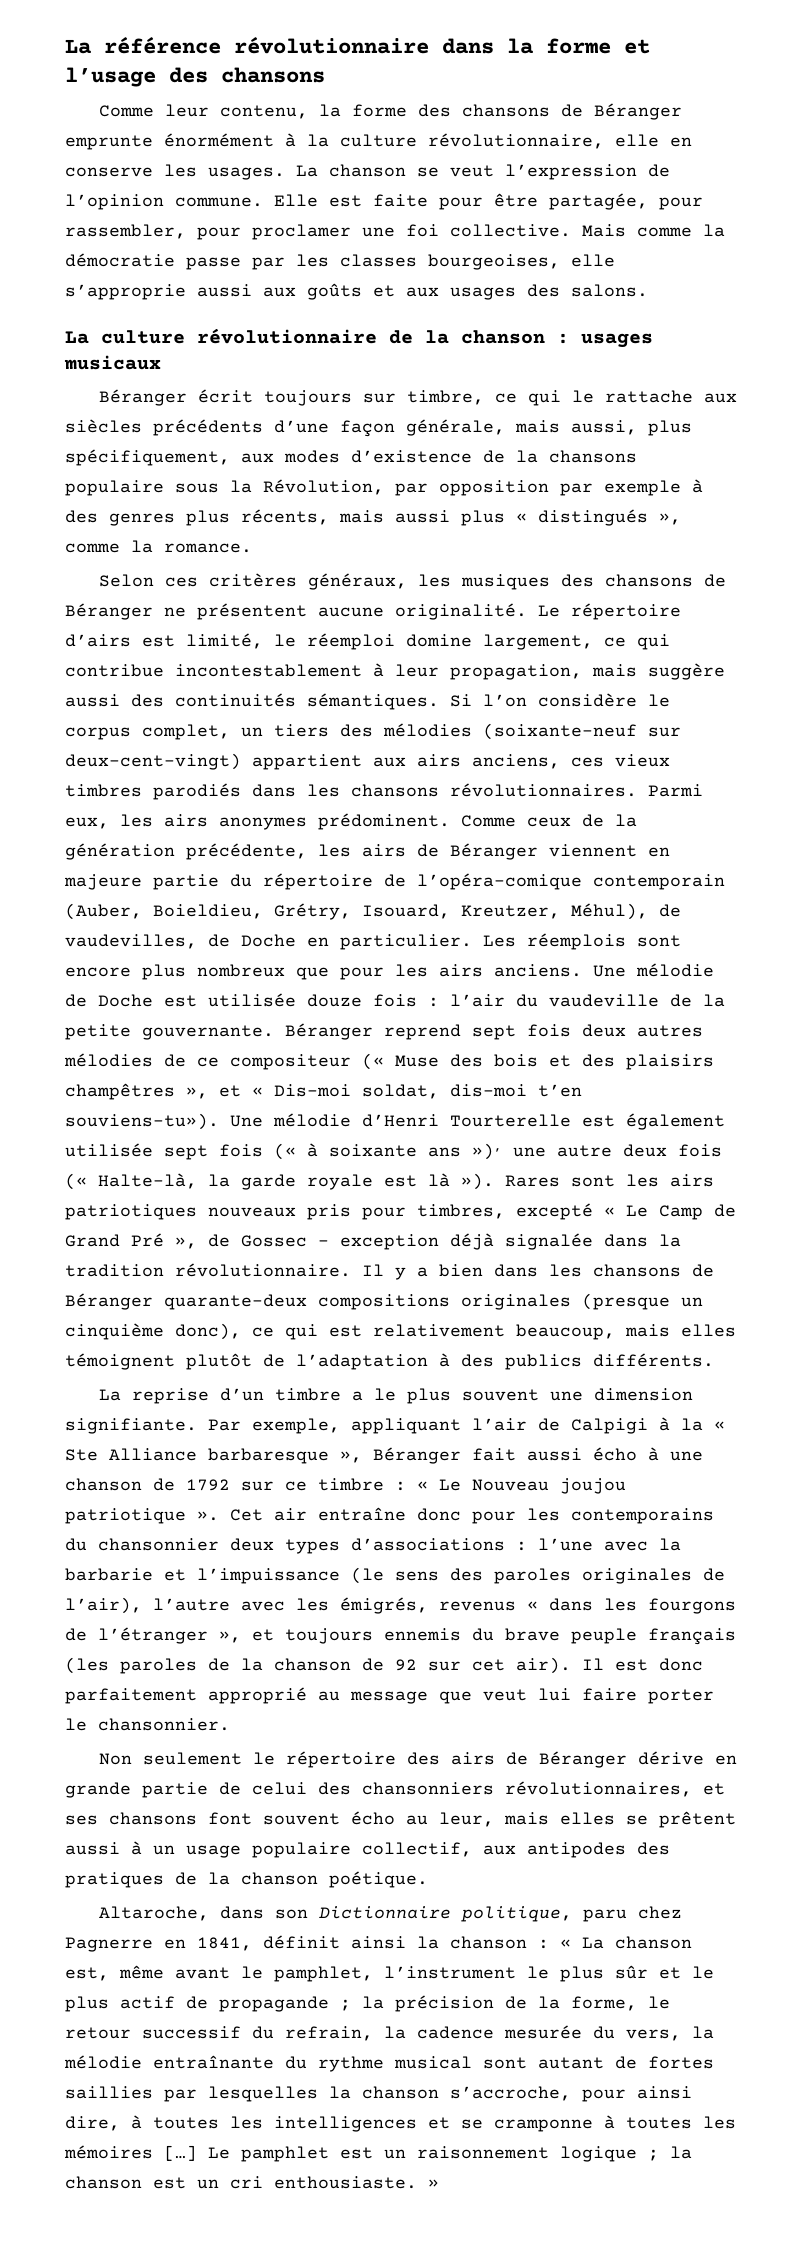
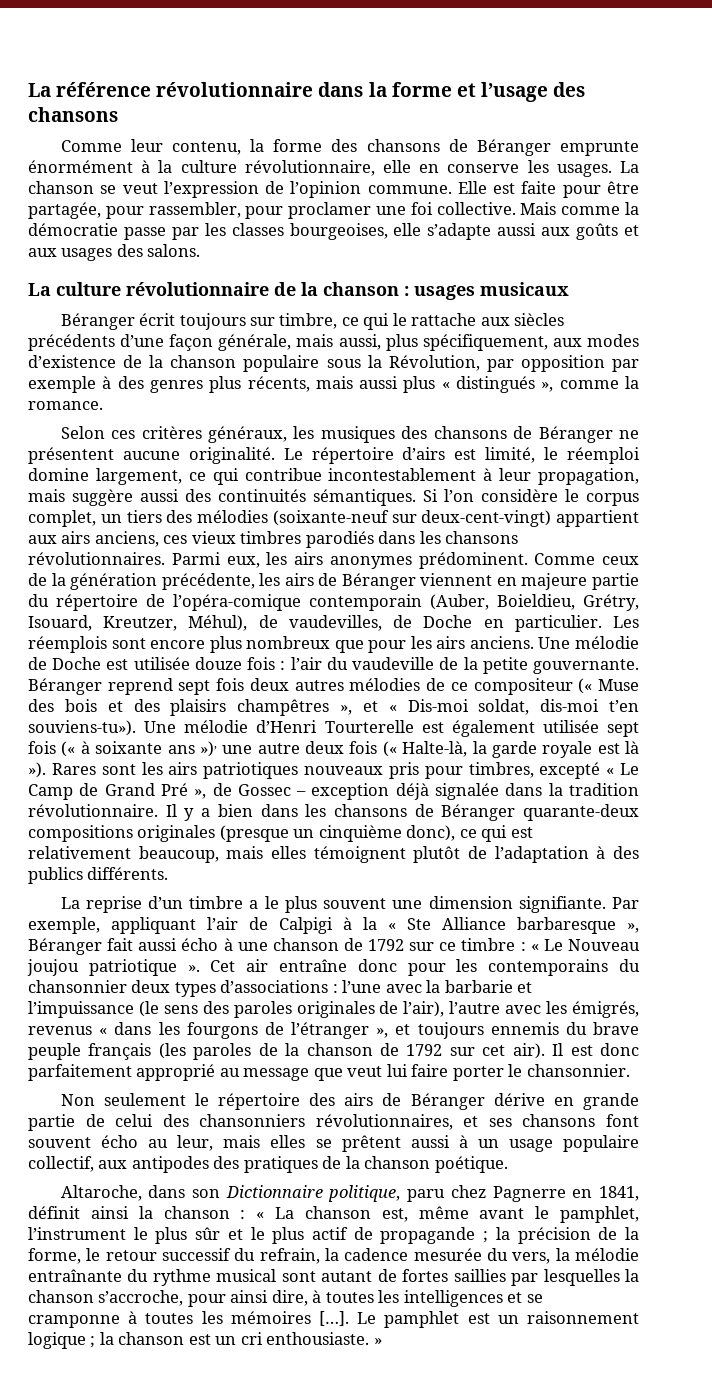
[65,284,186,300] s’approprie -> [427,223,492,240] s’adapte
[549,450,637,463] chansons -> [170,355,237,368] chanson
[395,1659,417,1671] 92 -> [406,1044,443,1056] 1792
[164,2145,197,2161] […] -> [319,1311,350,1326] […].

